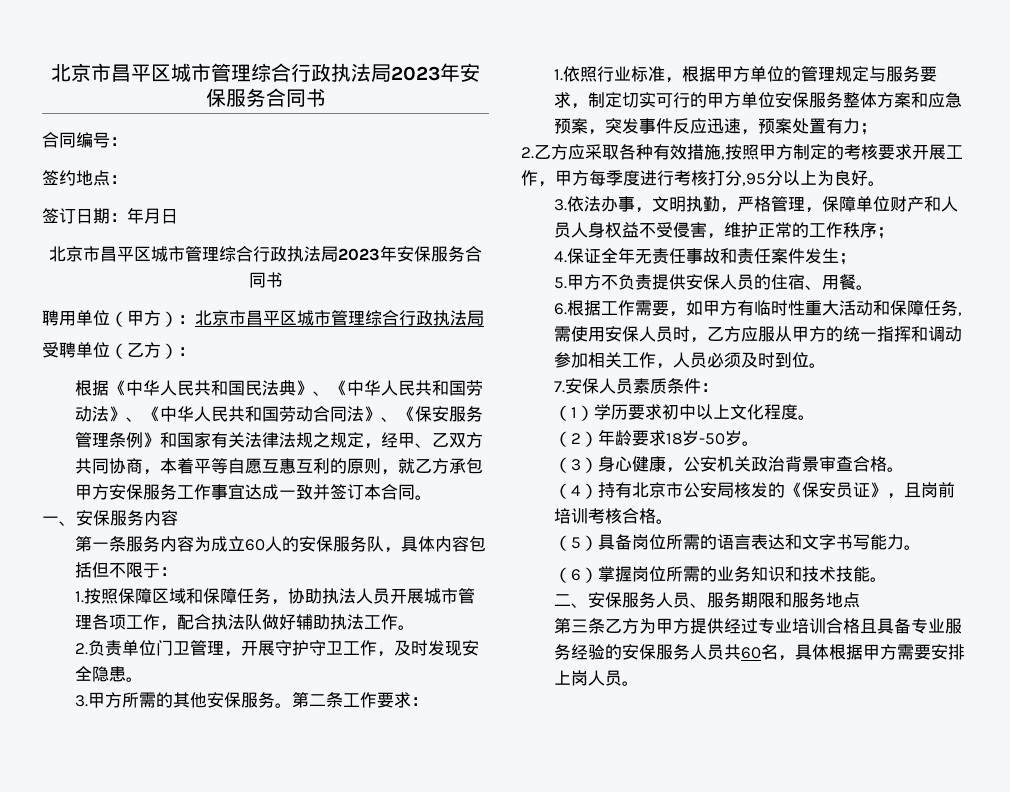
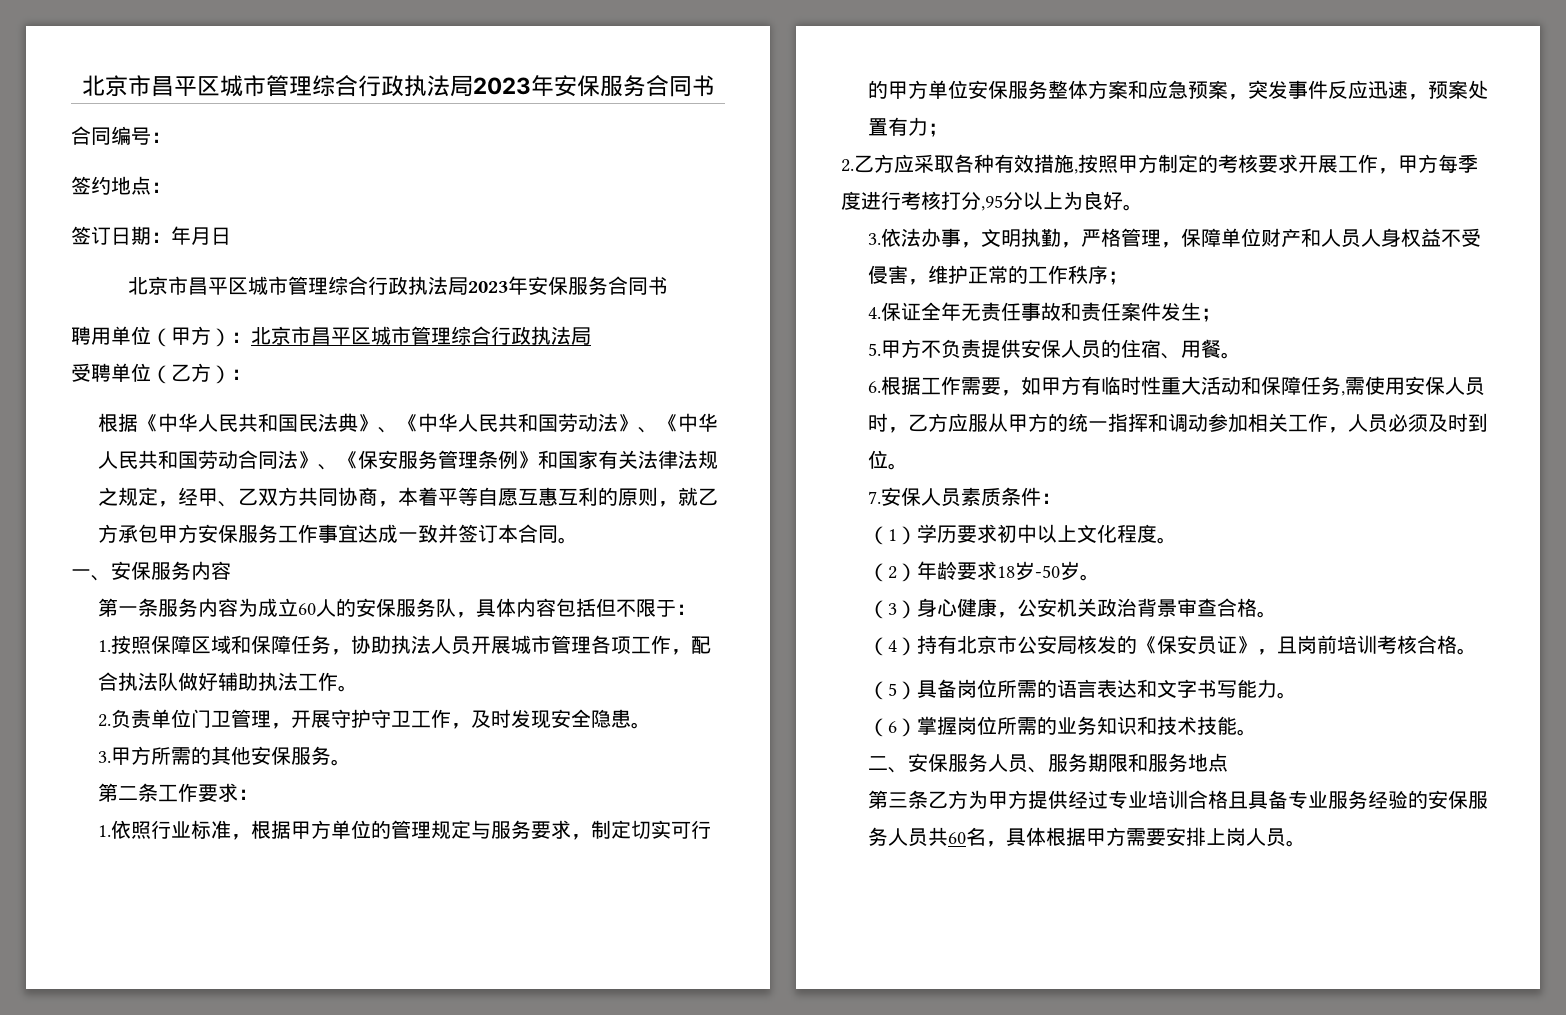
(293, 705) none -> (351, 762) //

